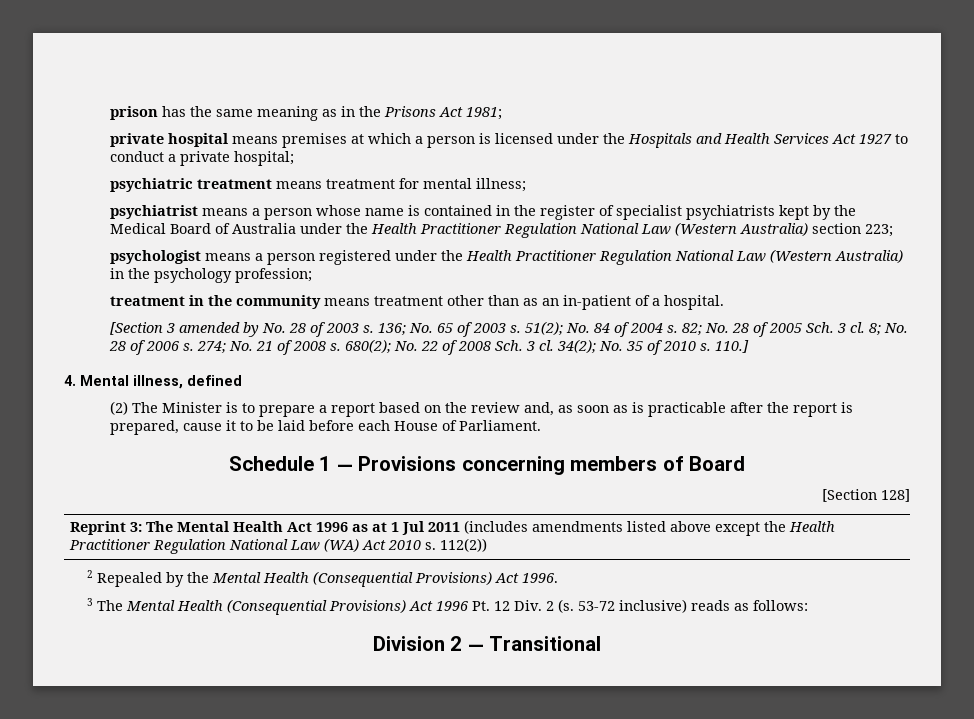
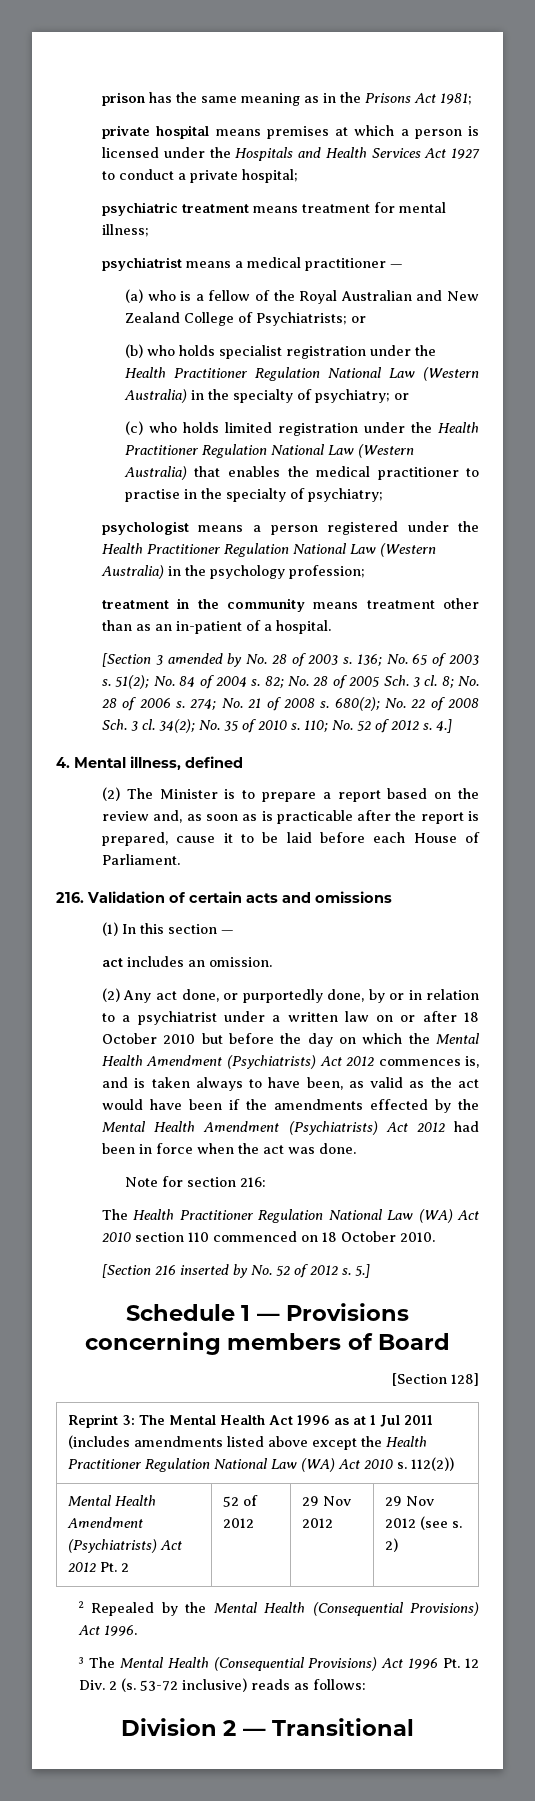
[264,205,857,220] [110,222,894,238] person whose name is contained in the register of specialist psychiatrists kept by the Medical Board of Australia under the Health Practitioner Regulation National Law (Western Australia) section 223; -> [246,257,402,271] [124,289,479,304] [124,312,366,326] [124,344,436,359] [124,367,480,381] [123,389,409,403] [124,421,479,436] [124,444,414,458] [123,466,479,480] [124,488,383,502] medical practitioner — // (a) who is a fellow of the Royal Australian and New Zealand College of Psychiatrists; or // (b) who holds specialist registration under the Health Practitioner Regulation National Law (Western Australia) in the specialty of psychiatry; or // (c) who holds limited registration under the Health Practitioner Regulation National Law (Western Australia) that enables the medical practitioner to practise in the specialty of psychiatry;
[715,340,750,353] 110.] -> [303,719,452,733] 110; No. 52 of 2012 s. 4.]
(542, 425) none -> [56,891,392,903] [101,922,233,936] [101,956,272,967] [101,988,479,1003] [101,1011,479,1025] [101,1033,481,1047] [101,1055,479,1069] [101,1077,480,1091] [101,1099,479,1113] [101,1121,479,1135] [101,1143,356,1154] [124,1176,266,1187] [101,1209,480,1223] [101,1231,435,1242] [101,1264,370,1278] // 216. Validation of certain acts and omissions // (1) In this section — // act includes an omission. // (2) Any act done, or purportedly done, by or in relation to a psychiatrist under a written law on or after 18 October 2010 but before the day on which the Mental Health Amendment (Psychiatrists) Act 2012 commences is, and is taken always to have been, as valid as the act would have been if the amendments effected by the Mental Health Amendment (Psychiatrists) Act 2012 had been in force when the act was done. // Note for section 216: // The Health Practitioner Regulation National Law (WA) Act 2010 section 110 commenced on 18 October 2010. // [Section 216 inserted by No. 52 of 2012 s. 5.]
(488, 545) none -> [67,1495,156,1506] [66,1517,143,1528] [67,1539,182,1553] [67,1562,129,1572] [222,1495,258,1507] [222,1518,254,1528] [301,1496,351,1506] [301,1518,333,1528] [384,1496,434,1506] [384,1516,462,1530] [384,1538,398,1552] // Mental Health Amendment (Psychiatrists) Act 2012 Pt. 2 | 52 of 2012 | 29 Nov 2012 | 29 Nov 2012 (see s. 2)

